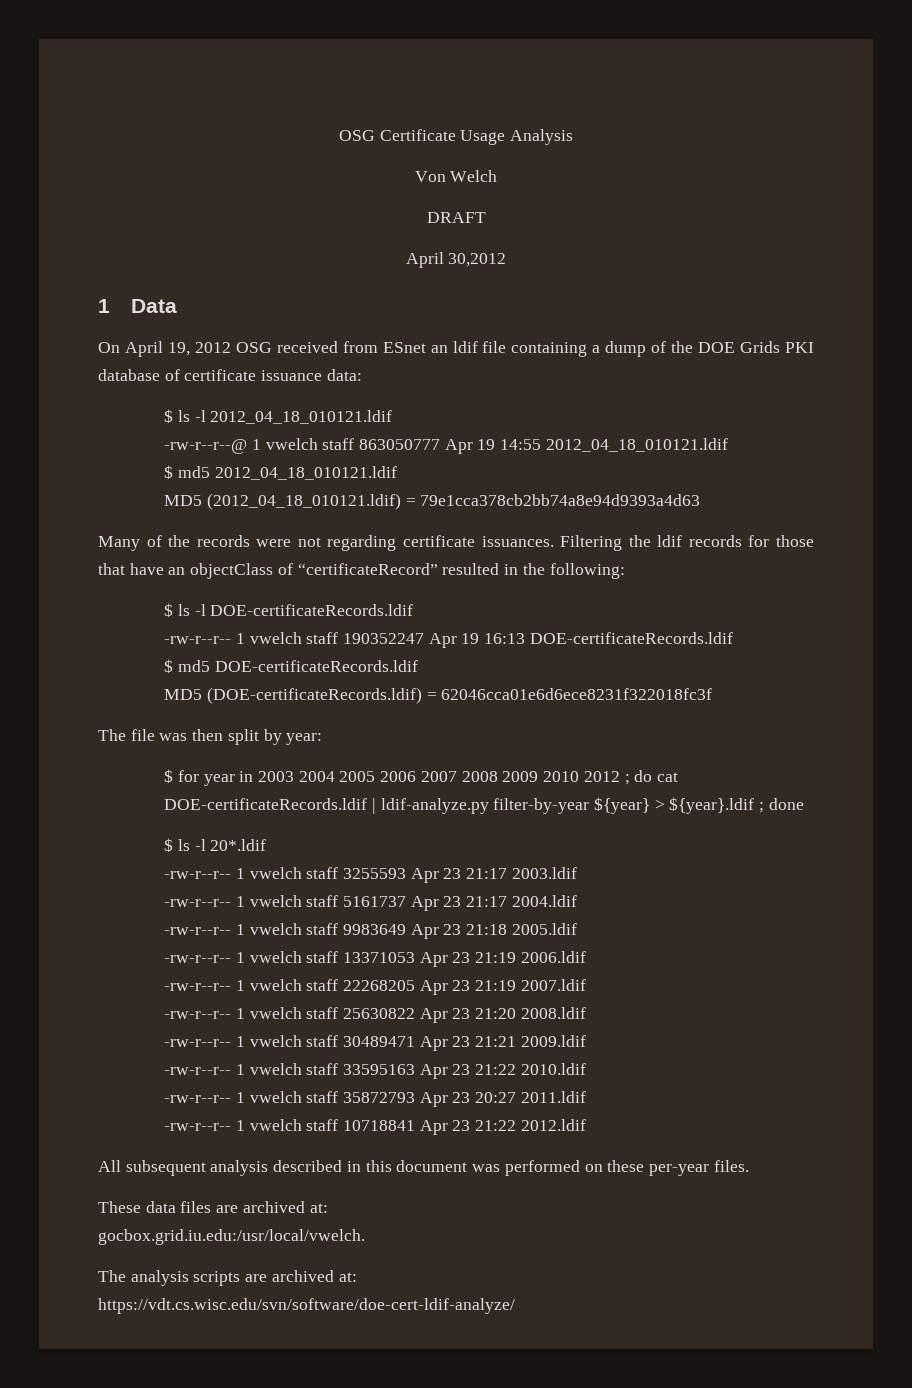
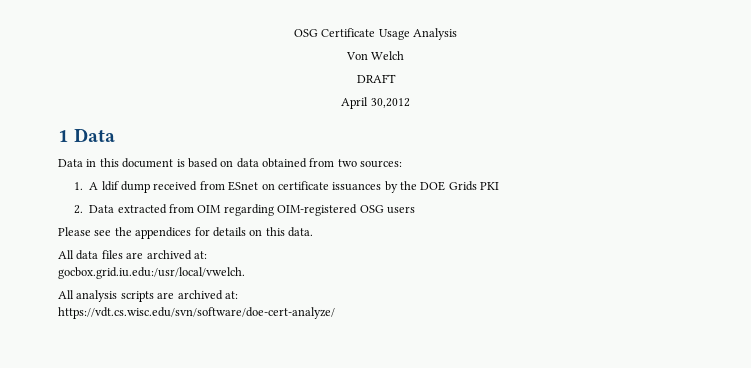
[98,341,815,357] [98,369,362,381] [164,409,393,424] [164,438,728,454] [164,465,397,480] [164,493,701,510] [98,535,814,551] [98,563,625,579] [164,603,414,617] [164,632,733,648] [164,659,418,673] [164,687,713,704] [98,729,323,745] [164,769,678,786] [164,797,804,814] [164,838,267,852] [164,867,577,883] [164,895,577,911] [164,923,577,939] [164,951,586,967] [164,979,586,995] [164,1007,586,1023] [164,1035,586,1051] [164,1063,586,1079] [164,1091,586,1107] [164,1119,586,1135] [98,1160,749,1176] [98,1201,141,1213] On April 19, 2012 OSG received from ESnet an ldif file containing a dump of the DOE Grids PKI database of certificate issuance data: // $ ls -l 2012_04_18_010121.ldif // -rw-r--r--@ 1 vwelch staff 863050777 Apr 19 14:55 2012_04_18_010121.ldif // $ md5 2012_04_18_010121.ldif // MD5 (2012_04_18_010121.ldif) = 79e1cca378cb2bb74a8e94d9393a4d63 // Many of the records were not regarding certificate issuances. Filtering the ldif records for those that have an objectClass of “certificateRecord” resulted in the following: // $ ls -l DOE-certificateRecords.ldif // -rw-r--r-- 1 vwelch staff 190352247 Apr 19 16:13 DOE-certificateRecords.ldif // $ md5 DOE-certificateRecords.ldif // MD5 (DOE-certificateRecords.ldif) = 62046cca01e6d6ece8231f322018fc3f // The file was then split by year: // $ for year in 2003 2004 2005 2006 2007 2008 2009 2010 2012 ; do cat DOE-certificateRecords.ldif | ldif-analyze.py filter-by-year ${year} > ${year}.ldif ; done // $ ls -l 20*.ldif // -rw-r--r-- 1 vwelch staff 3255593 Apr 23 21:17 2003.ldif // -rw-r--r-- 1 vwelch staff 5161737 Apr 23 21:17 2004.ldif // -rw-r--r-- 1 vwelch staff 9983649 Apr 23 21:18 2005.ldif // -rw-r--r-- 1 vwelch staff 13371053 Apr 23 21:19 2006.ldif // -rw-r--r-- 1 vwelch staff 22268205 Apr 23 21:19 2007.ldif // -rw-r--r-- 1 vwelch staff 25630822 Apr 23 21:20 2008.ldif // -rw-r--r-- 1 vwelch staff 30489471 Apr 23 21:21 2009.ldif // -rw-r--r-- 1 vwelch staff 33595163 Apr 23 21:22 2010.ldif // -rw-r--r-- 1 vwelch staff 35872793 Apr 23 20:27 2011.ldif // -rw-r--r-- 1 vwelch staff 10718841 Apr 23 21:22 2012.ldif // All subsequent analysis described in this document was performed on these per-year files. // These -> [58,158,403,168] [73,181,500,193] [73,204,415,216] [58,227,313,239] [58,250,74,259] Data in this document is based on data obtained from two sources: // 1. A ldif dump received from ESnet on certificate issuances by the DOE Grids PKI // 2. Data extracted from OIM regarding OIM-registered OSG users // Please see the appendices for details on this data. // All
[98,1270,126,1282] The -> [58,290,74,299] All
[98,1298,515,1314] https://vdt.cs.wisc.edu/svn/software/doe-cert-ldif-analyze/ -> [58,307,335,319] https://vdt.cs.wisc.edu/svn/software/doe-cert-analyze/

